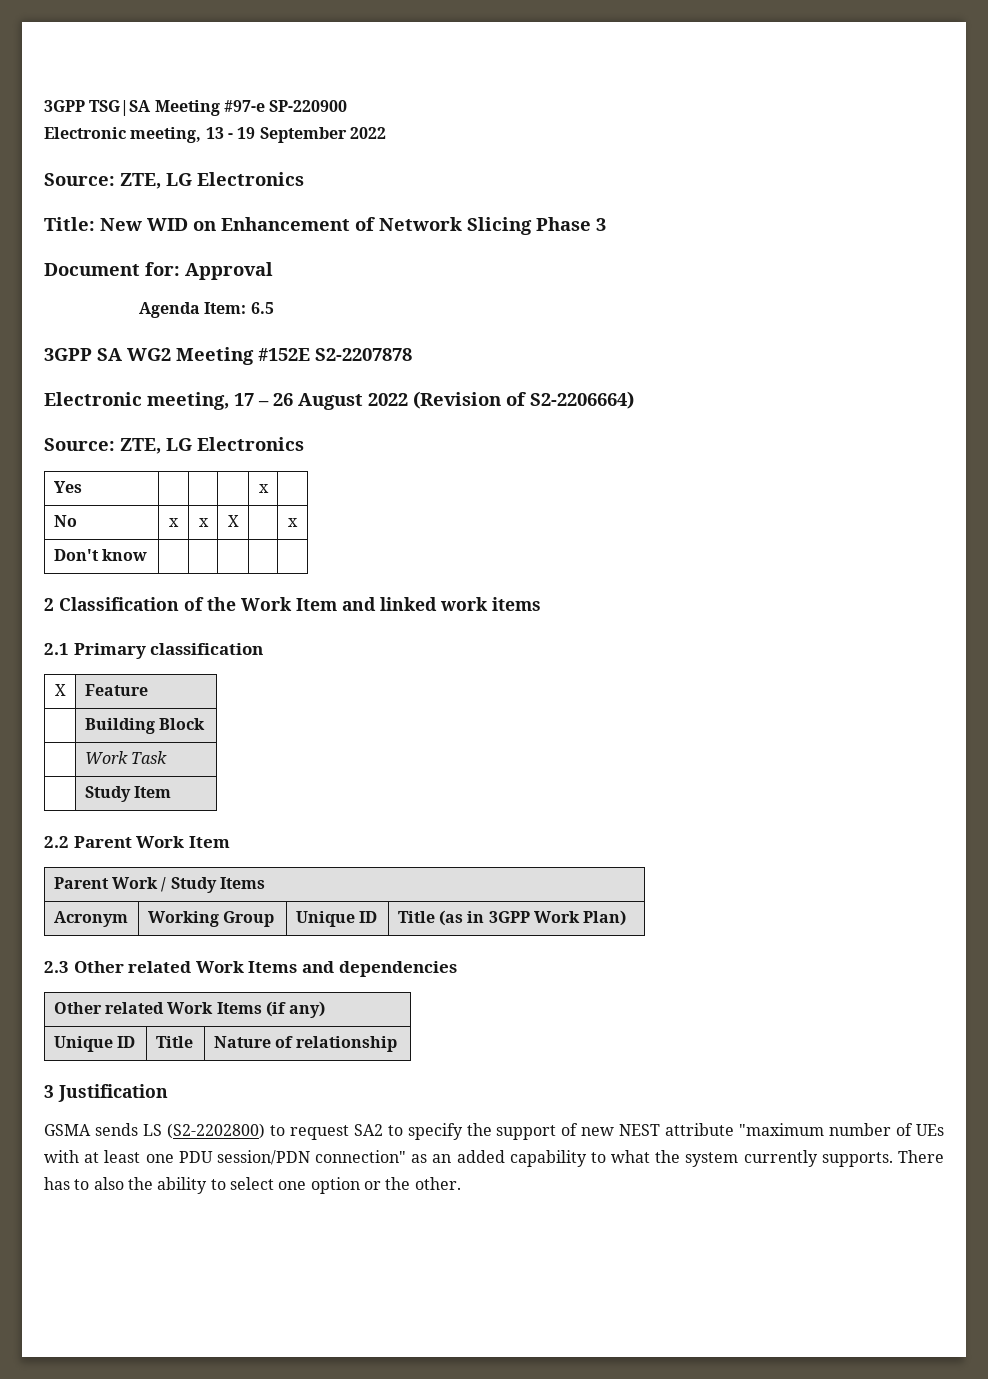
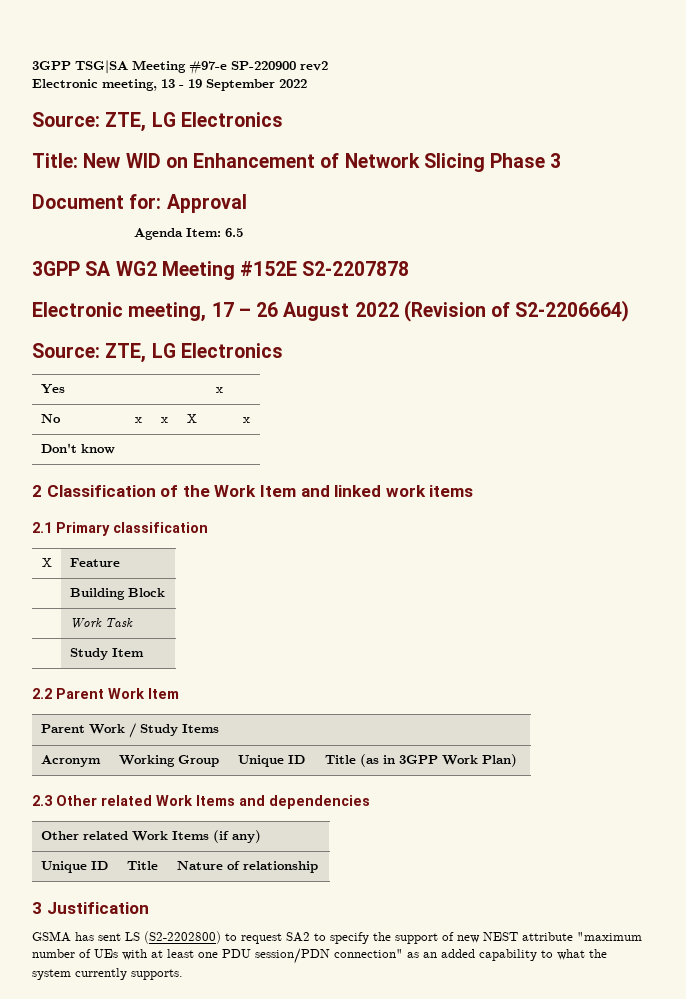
(348, 106) none -> [300,61,328,71] rev2
[94,1123,138,1136] sends -> [75,932,121,941] has sent
[897,1150,944,1163] [44,1177,461,1194] There has to also the ability to select one option or the other. -> (183, 974) none

